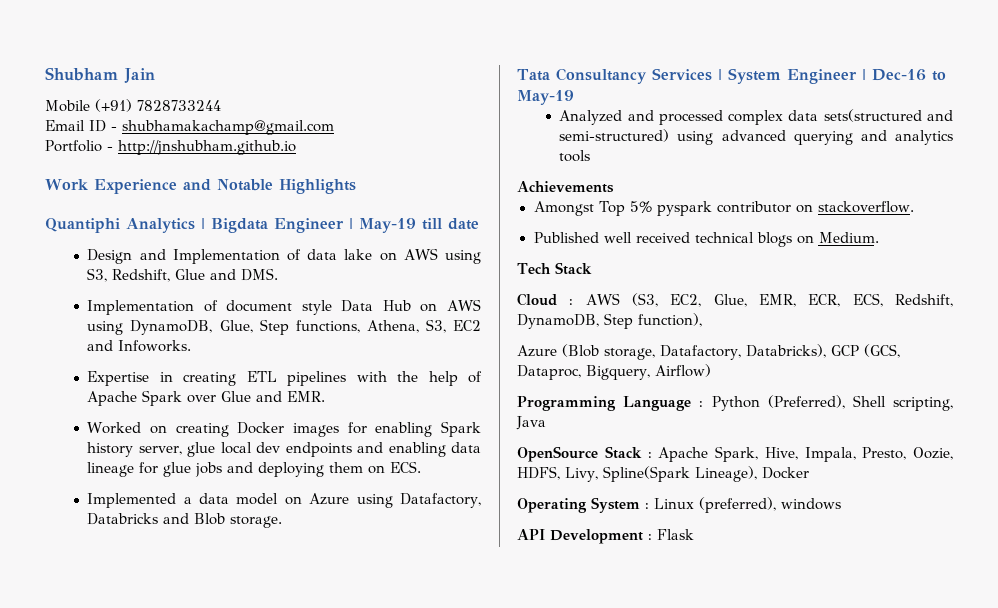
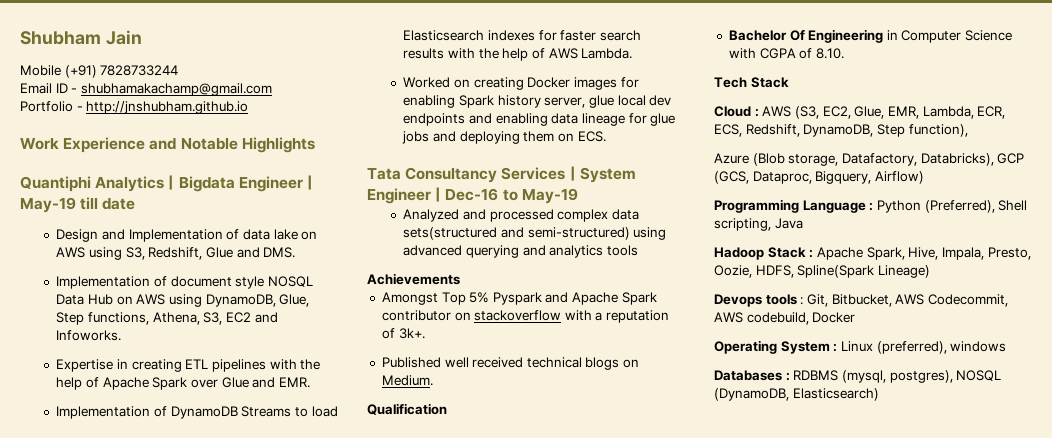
(332, 307) none -> [267,276,313,287] NOSQL
(326, 396) none -> [56,406,338,419] [403,30,641,41] [403,48,633,61] // Implementation of DynamoDB Streams to load Elasticsearch indexes for faster search results with the help of AWS Lambda.
[87,493,482,508] [87,513,283,528] // Implemented a data model on Azure using Datafactory, Databricks and Blob storage. -> (606, 136) none
[657,201,915,216] pyspark contributor on stackoverflow. -> [492,292,657,305] [381,310,670,323] [381,328,425,339] Pyspark and Apache Spark contributor on stackoverflow with a reputation of 3k+.
(879, 237) none -> [367,403,447,415] [728,29,1013,43] [728,48,844,59] // Qualification // Bachelor Of Engineering in Computer Science with CGPA of 8.10.
(796, 300) none -> [922,106,974,119] Lambda,
[517,446,598,462] OpenSource -> [714,247,764,260] Hadoop
[565,466,757,482] Livy, Spline(Spark Lineage), -> [797,265,930,278] [714,294,1008,307] [714,312,809,325] Spline(Spark Lineage) // Devops tools : Git, Bitbucket, AWS Codecommit, AWS codebuild,
[517,529,694,544] API Development : Flask -> [714,370,1002,383] [714,388,879,401] Databases : RDBMS (mysql, postgres), NOSQL (DynamoDB, Elasticsearch)

